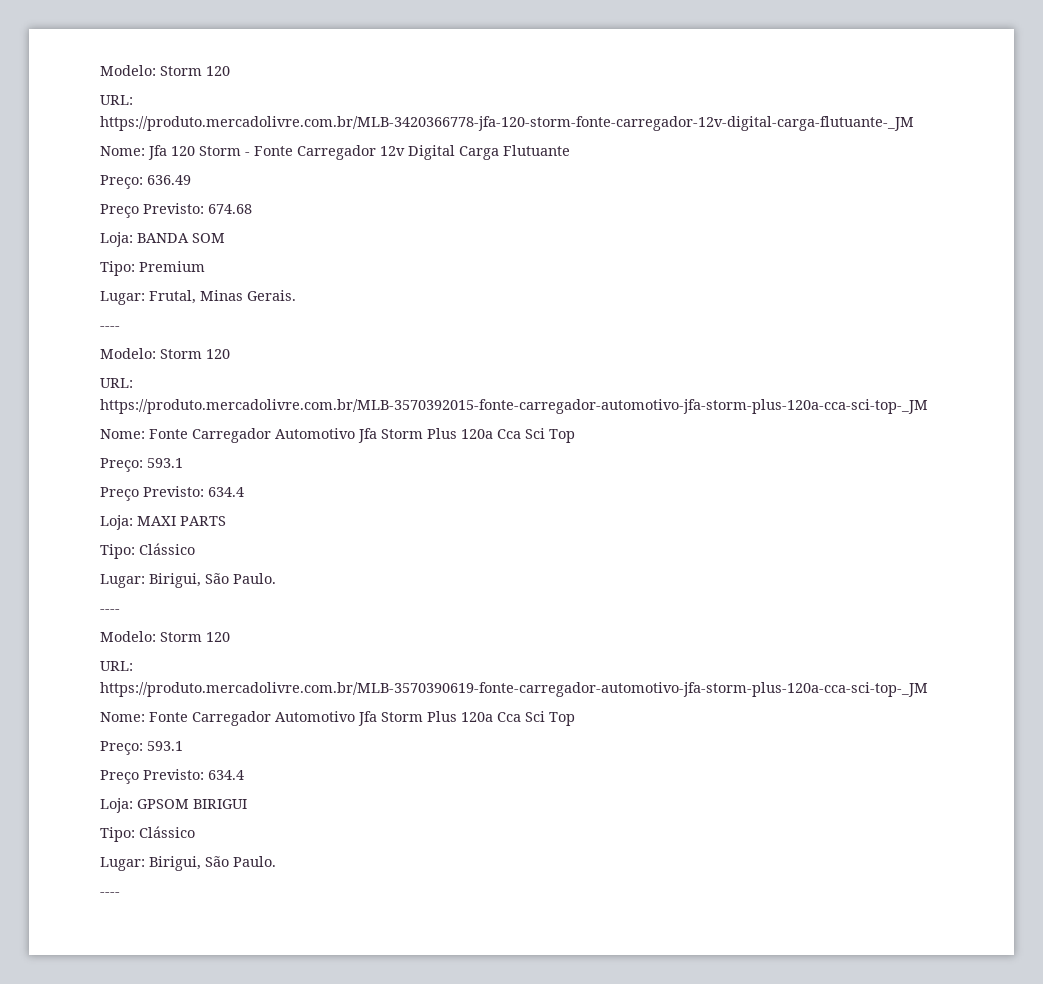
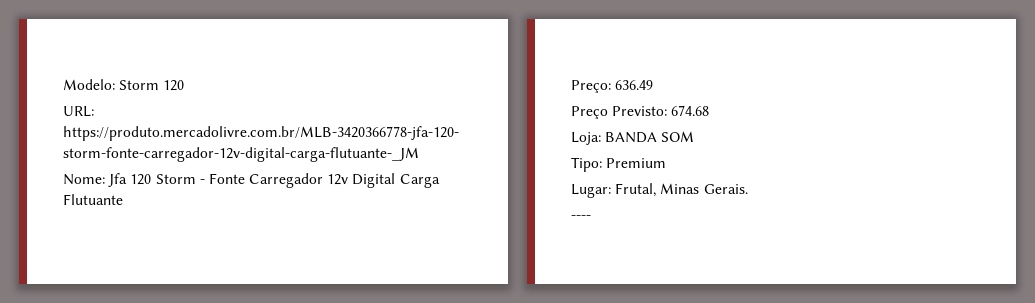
[100,348,230,359] [100,378,133,388] [100,399,928,414] [100,428,575,443] [100,458,183,472] [100,486,244,501] [100,515,226,530] [100,543,195,559] [100,573,276,588] [100,609,120,613] [100,631,230,642] [100,661,133,671] [100,682,928,697] [100,711,575,726] [100,741,183,755] [100,769,244,784] [100,798,247,813] [100,826,195,842] [100,856,276,871] [100,892,120,896] // Modelo: Storm 120 // URL: https://produto.mercadolivre.com.br/MLB-3570392015-fonte-carregador-automotivo-jfa-storm-plus-120a-cca-sci-top-_JM // Nome: Fonte Carregador Automotivo Jfa Storm Plus 120a Cca Sci Top // Preço: 593.1 // Preço Previsto: 634.4 // Loja: MAXI PARTS // Tipo: Clássico // Lugar: Birigui, São Paulo. // ---- // Modelo: Storm 120 // URL: https://produto.mercadolivre.com.br/MLB-3570390619-fonte-carregador-automotivo-jfa-storm-plus-120a-cca-sci-top-_JM // Nome: Fonte Carregador Automotivo Jfa Storm Plus 120a Cca Sci Top // Preço: 593.1 // Preço Previsto: 634.4 // Loja: GPSOM BIRIGUI // Tipo: Clássico // Lugar: Birigui, São Paulo. // ---- -> (591, 217) none

